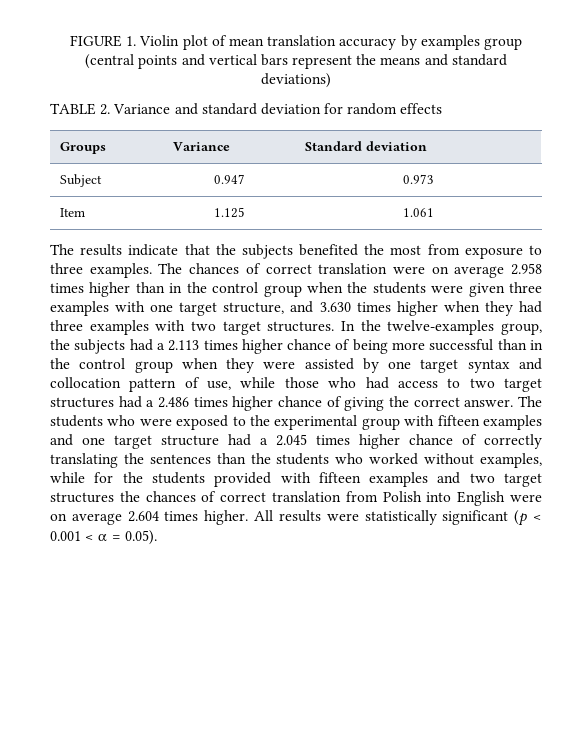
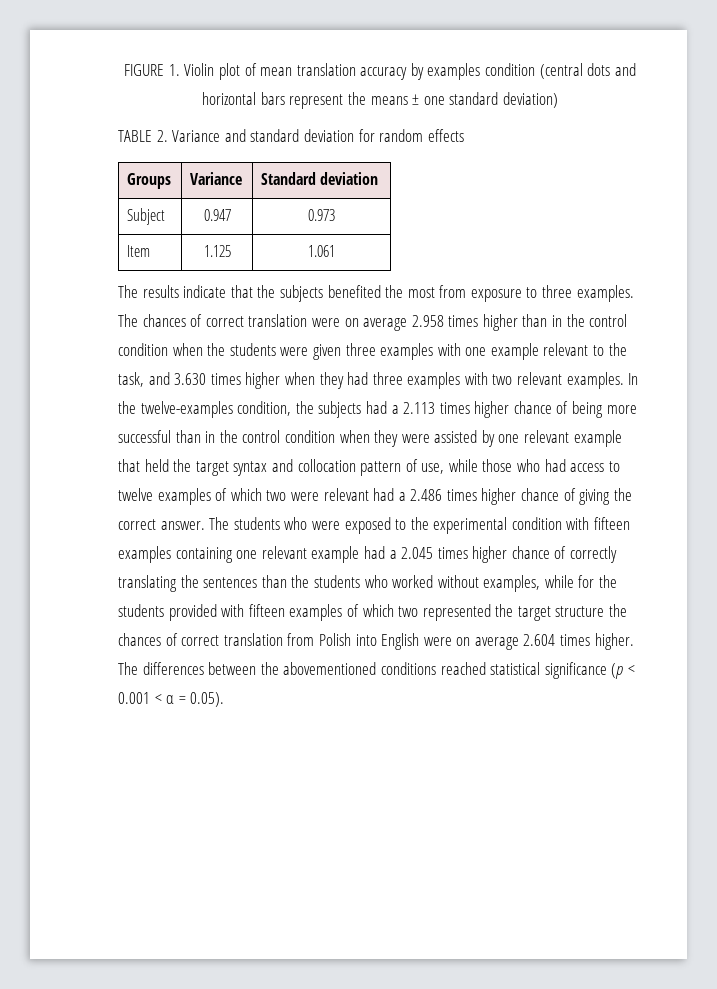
[483,38,522,50] [85,54,507,69] [261,73,331,88] group (central points and vertical bars represent the means and standard deviations) -> [485,63,636,79] [202,92,558,109] condition (central dots and horizontal bars represent the means ± one standard deviation)
[263,285,302,297] group -> [118,343,168,356] condition
[179,302,285,316] target structure, -> [490,343,627,360] [118,372,144,387] example relevant to the task,
[222,321,335,335] target structures. -> [517,372,624,389] relevant examples.
[501,323,542,335] group, -> [237,401,292,416] condition,
[134,361,173,373] group -> [284,430,335,443] condition
(412, 365) none -> [524,430,622,447] [118,459,192,472] relevant example that held the
[469,378,543,392] [50,397,114,408] two target structures -> [118,488,369,505] twelve examples of which two were relevant
[361,415,542,430] [50,434,219,449] group with fifteen examples and one target structure -> [511,517,631,530] [118,546,360,563] condition with fifteen examples containing one relevant example
[437,472,542,487] [50,492,114,503] and two target structures -> [346,604,605,621] of which two represented the target structure
[254,510,509,525] All results were statistically significant -> [118,662,607,679] The differences between the abovementioned conditions reached statistical significance

